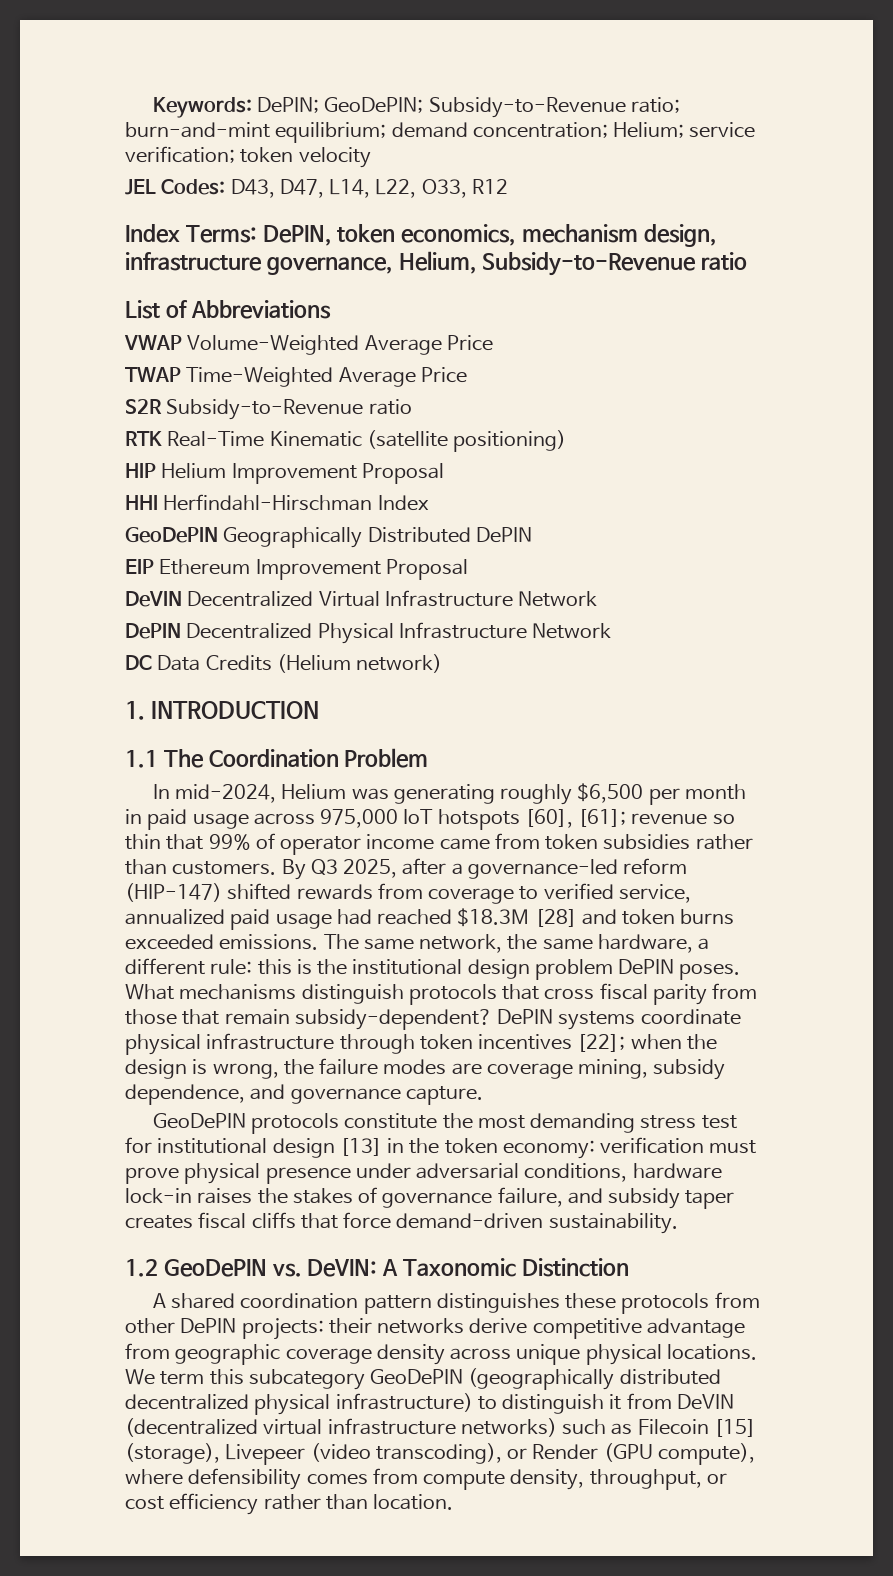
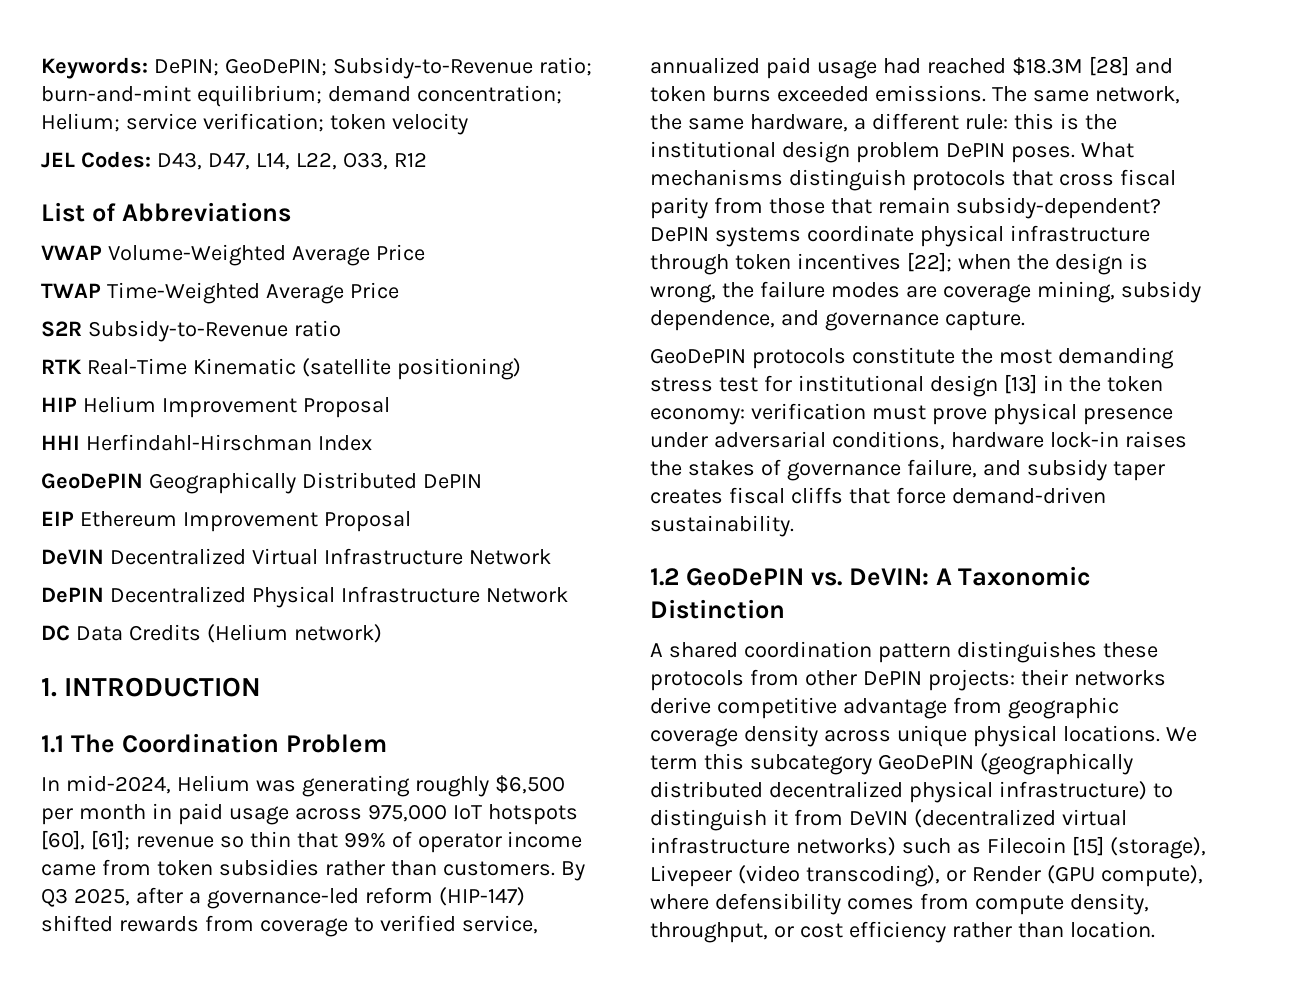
[125,224,717,247] [125,251,748,276] // Index Terms: DePIN, token economics, mechanism design, infrastructure governance, Helium, Subsidy-to-Revenue ratio -> (427, 159) none

